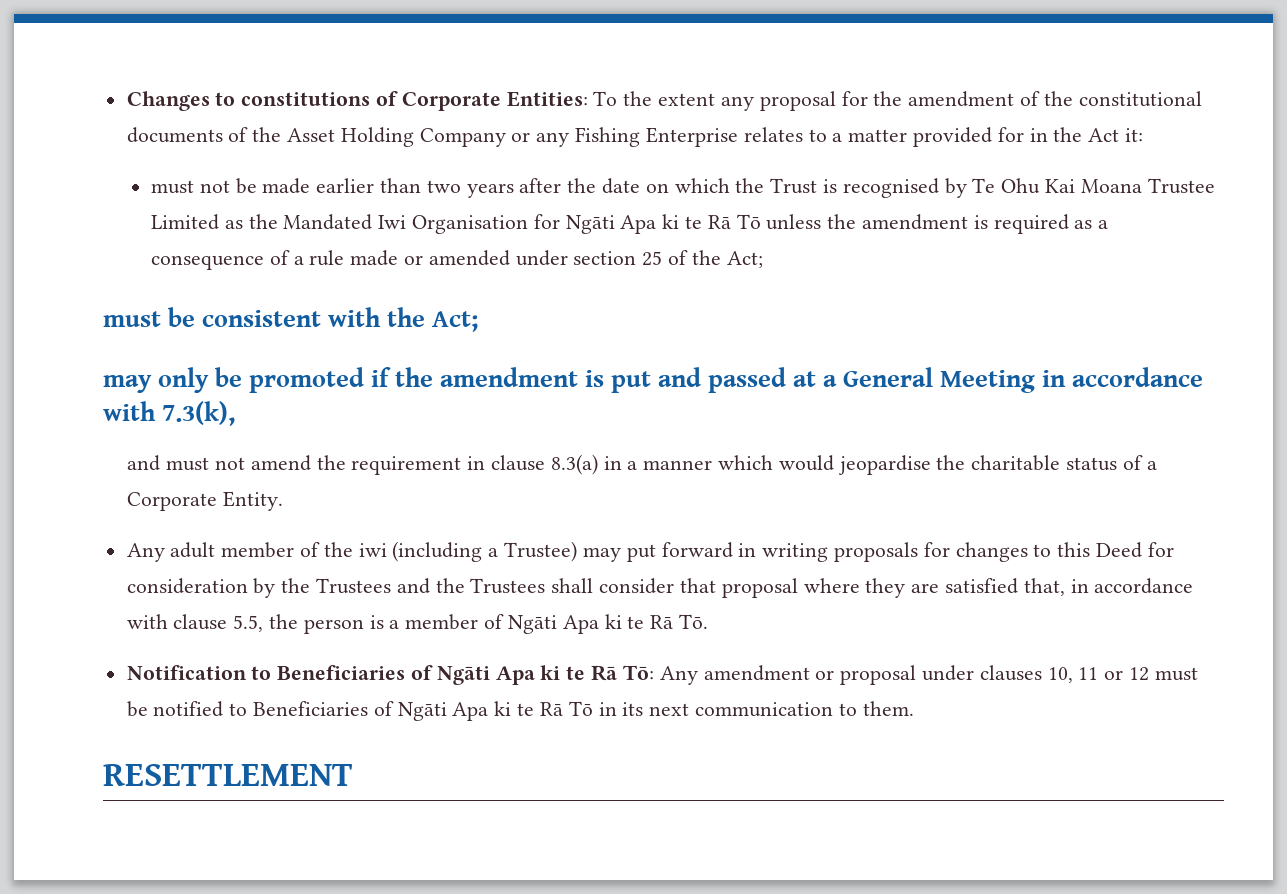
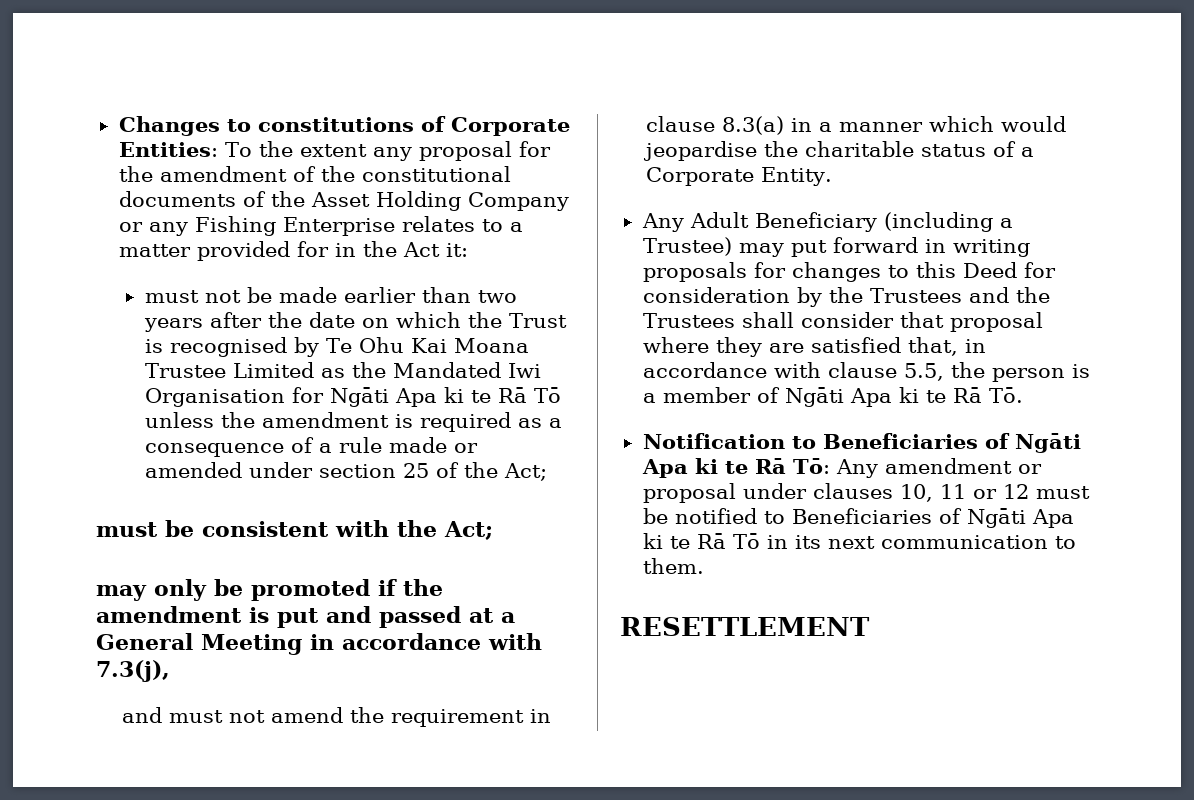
[162,401,236,426] 7.3(k), -> [96,660,170,682] 7.3(j),
[170,542,387,558] adult member of the iwi -> [689,212,877,232] Adult Beneficiary

